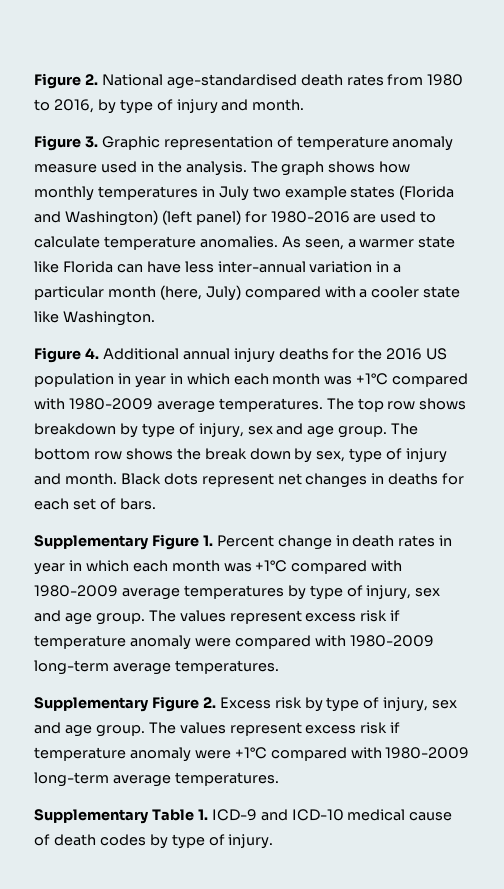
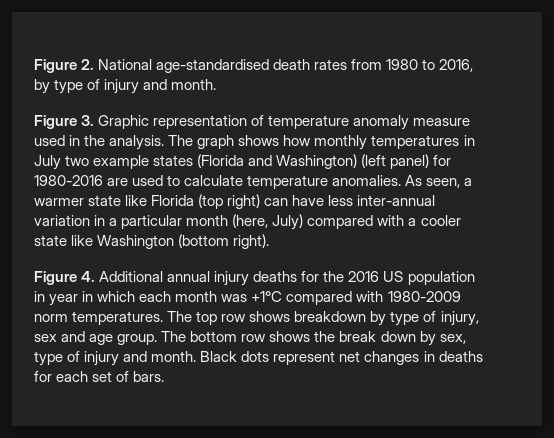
(113, 267) none -> [198,194,261,209] (top right)
[62,311,155,326] Washington. -> [97,234,270,249] Washington (bottom right).
[156,401,215,413] average -> [34,314,68,322] norm
[34,534,453,550] [34,560,403,575] [34,585,441,600] [34,610,401,625] [34,635,434,650] [34,660,279,675] [34,696,458,712] [34,722,401,737] [34,747,470,762] [34,772,279,787] [34,809,453,824] [34,834,274,849] // Supplementary Figure 1. Percent change in death rates in year in which each month was +1°C compared with 1980-2009 average temperatures by type of injury, sex and age group. The values represent excess risk if temperature anomaly were compared with 1980-2009 long-term average temperatures. // Supplementary Figure 2. Excess risk by type of injury, sex and age group. The values represent excess risk if temperature anomaly were +1°C compared with 1980-2009 long-term average temperatures. // Supplementary Table 1. ICD-9 and ICD-10 medical cause of death codes by type of injury. -> (165, 376) none

